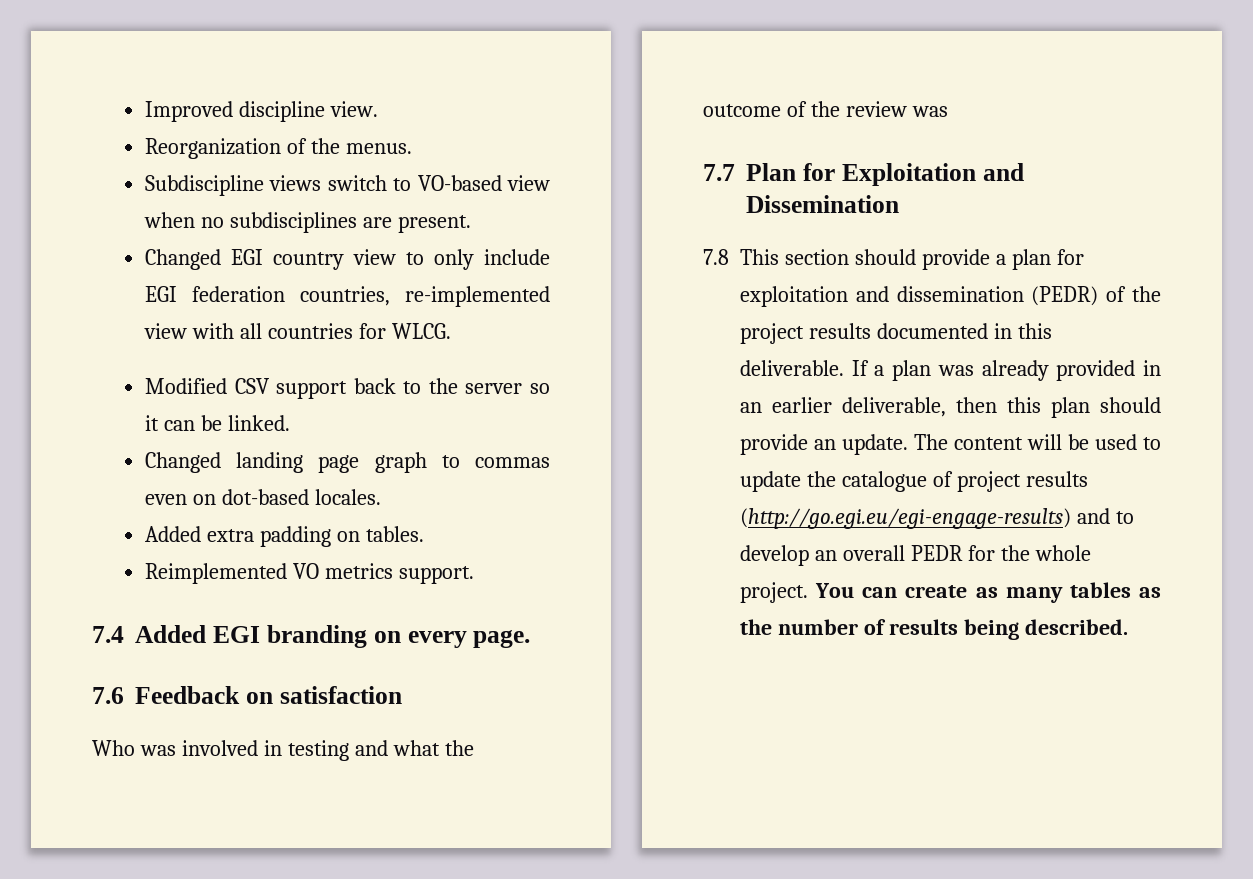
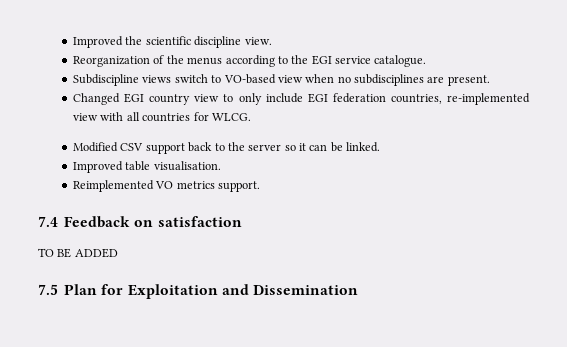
[145,101,234,122] Improved -> [73,36,191,48] Improved the scientific
[345,143,412,154] menus. -> [187,55,427,67] menus according to the EGI service catalogue.
[145,452,550,473] [145,489,381,505] [145,526,424,547] Changed landing page graph to commas even on dot-based locales. // Added extra padding on tables. -> [73,161,221,173] Improved table visualisation.
[135,625,531,648] [92,686,402,704] [92,740,474,761] [703,101,948,117] [703,164,735,181] Added EGI branding on every page. // 7.6 Feedback on satisfaction // Who was involved in testing and what the outcome of the review was // 7.7 -> [64,216,242,228] [38,248,118,258] [38,284,58,295] Feedback on satisfaction // TO BE ADDED // 7.5
[703,249,1084,270] [740,286,1161,307] [740,323,1052,344] [740,360,1161,381] [740,397,1161,418] [740,434,1161,455] [740,471,1088,492] [740,508,1134,529] [740,545,1091,566] [740,582,1161,603] [740,619,1128,640] // 7.8 This section should provide a plan for exploitation and dissemination (PEDR) of the project results documented in this deliverable. If a plan was already provided in an earlier deliverable, then this plan should provide an update. The content will be used to update the catalogue of project results (http://go.egi.eu/egi-engage-results) and to develop an overall PEDR for the whole project. You can create as many tables as the number of results being described. -> (358, 290) none

